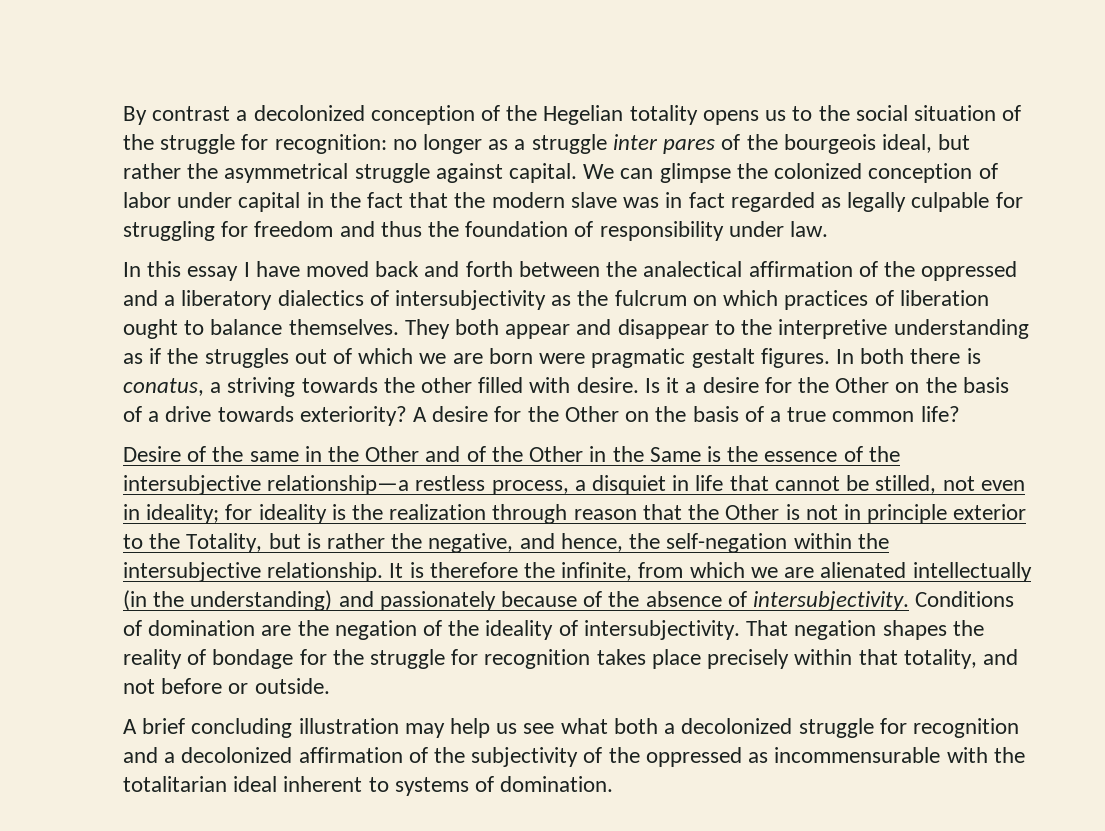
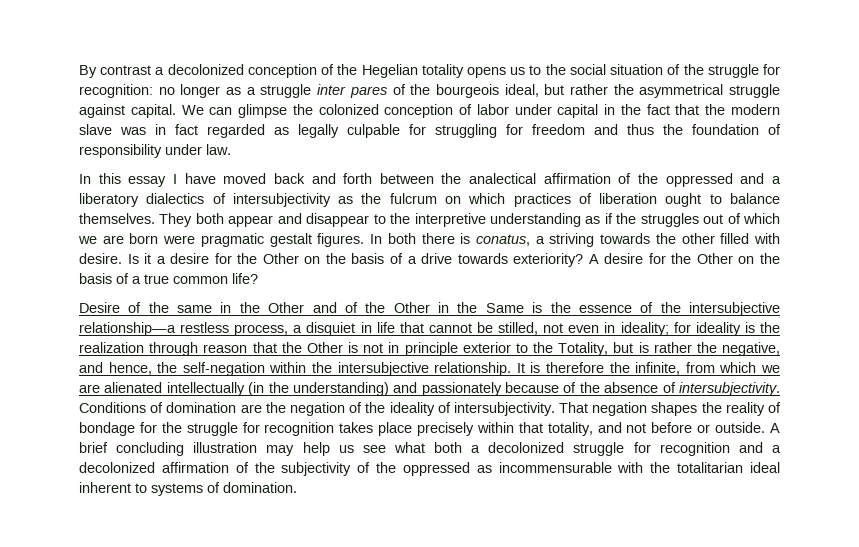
(330, 686) // -> (766, 427) none

